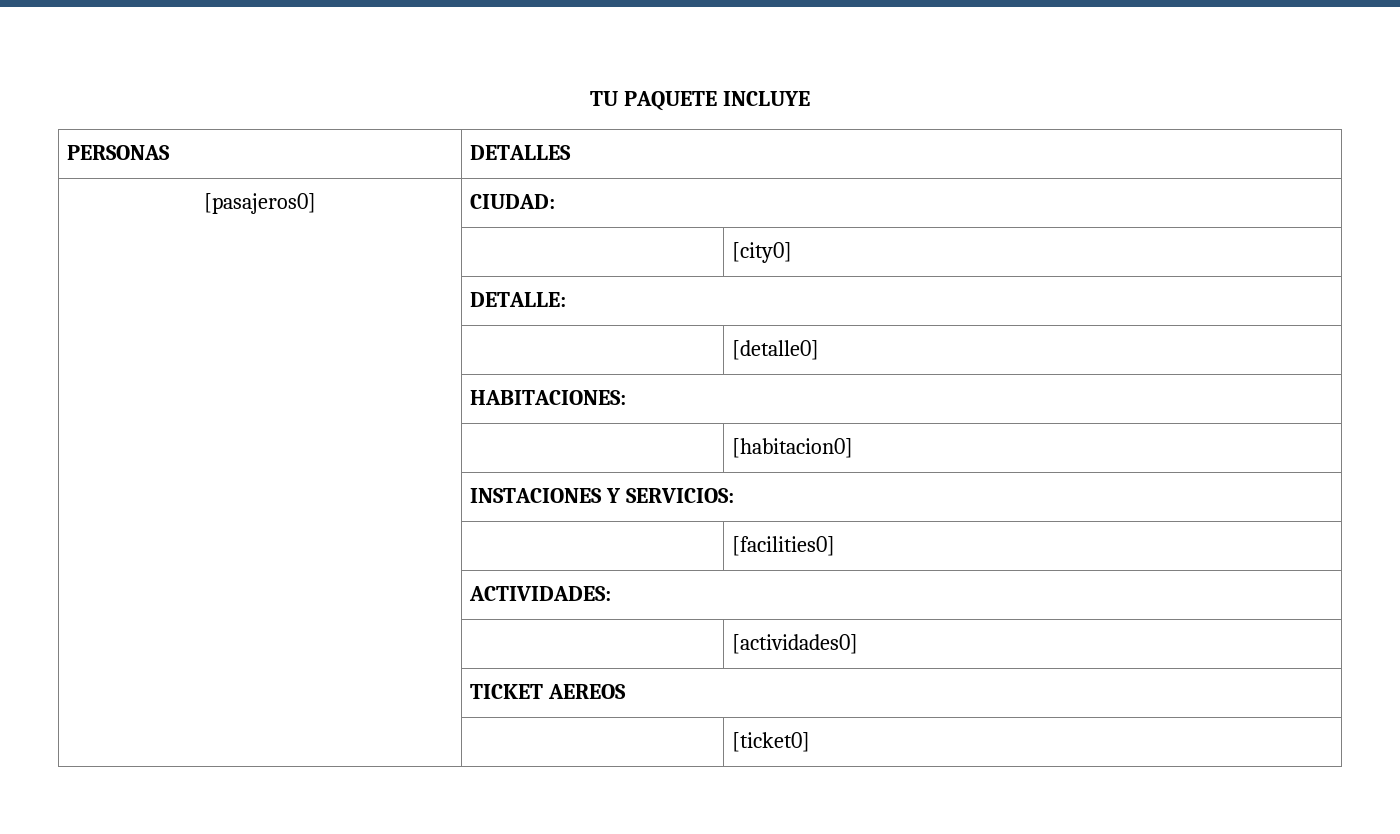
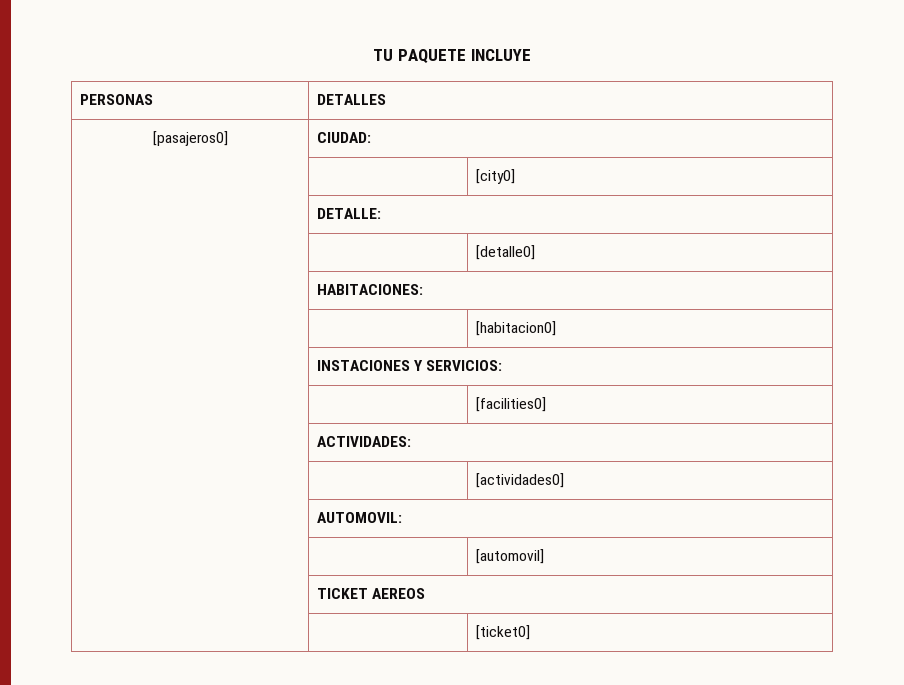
(859, 644) none -> [316,512,402,523] [475,549,544,564] // | AUTOMOVIL: // | | [automovil]

